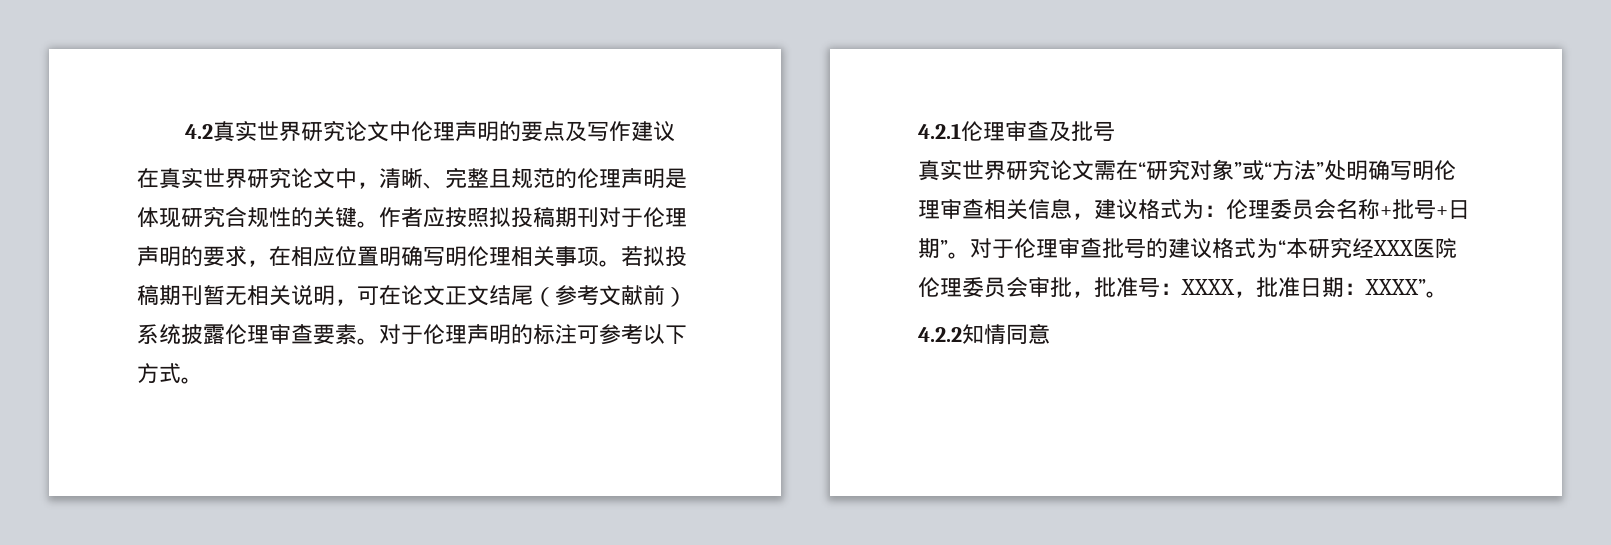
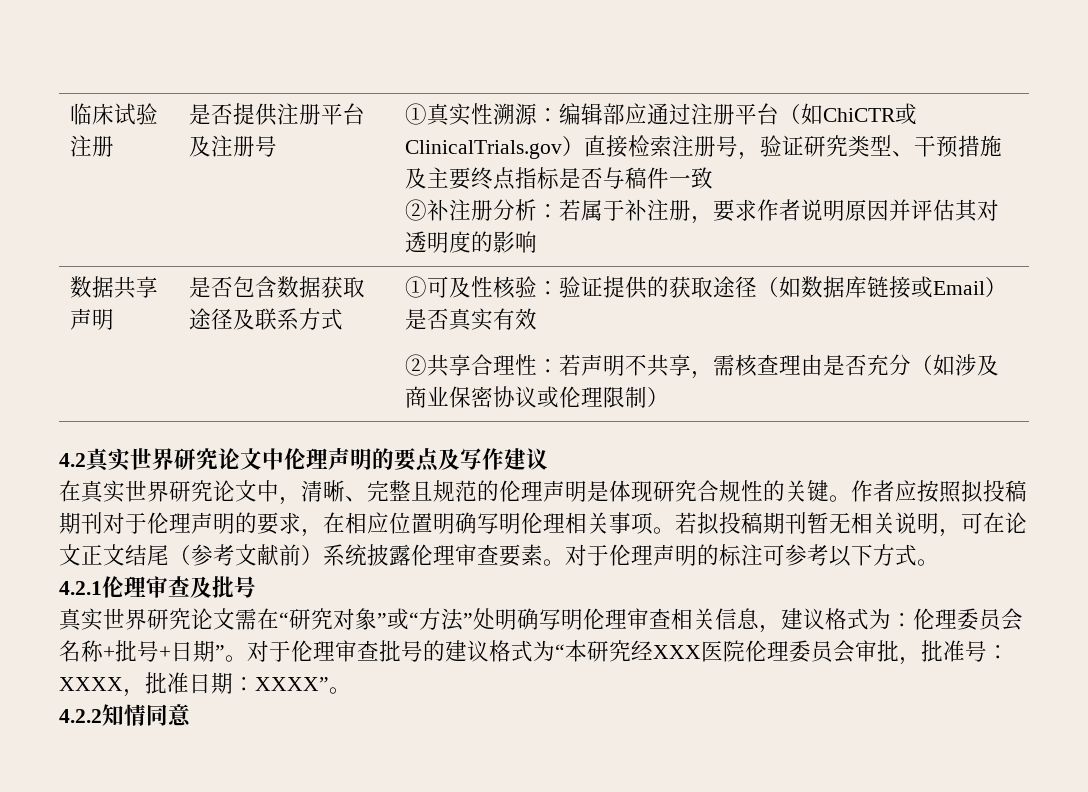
(184, 131) none -> [69,103,158,125] [69,135,114,157] [188,103,365,126] [188,135,277,157] [404,103,917,126] [404,135,1002,160] [404,167,713,190] [404,199,999,224] [404,231,537,253] [69,276,158,299] [69,308,114,330] [188,276,365,298] [188,308,343,330] [404,276,1007,299] [404,308,537,331] [404,354,999,379] [404,386,669,408] 临床试验注册 | 是否提供注册平台及注册号 | ①真实性溯源：编辑部应通过注册平台（如ChiCTR或ClinicalTrials.gov）直接检索注册号，验证研究类型、干预措施及主要终点指标是否与稿件一致 // ②补注册分析：若属于补注册，要求作者说明原因并评估其对透明度的影响 // 数据共享声明 | 是否包含数据获取途径及联系方式 | ①可及性核验：验证提供的获取途径（如数据库链接或Email）是否真实有效 // ②共享合理性：若声明不共享，需核查理由是否充分（如涉及商业保密协议或伦理限制） //

